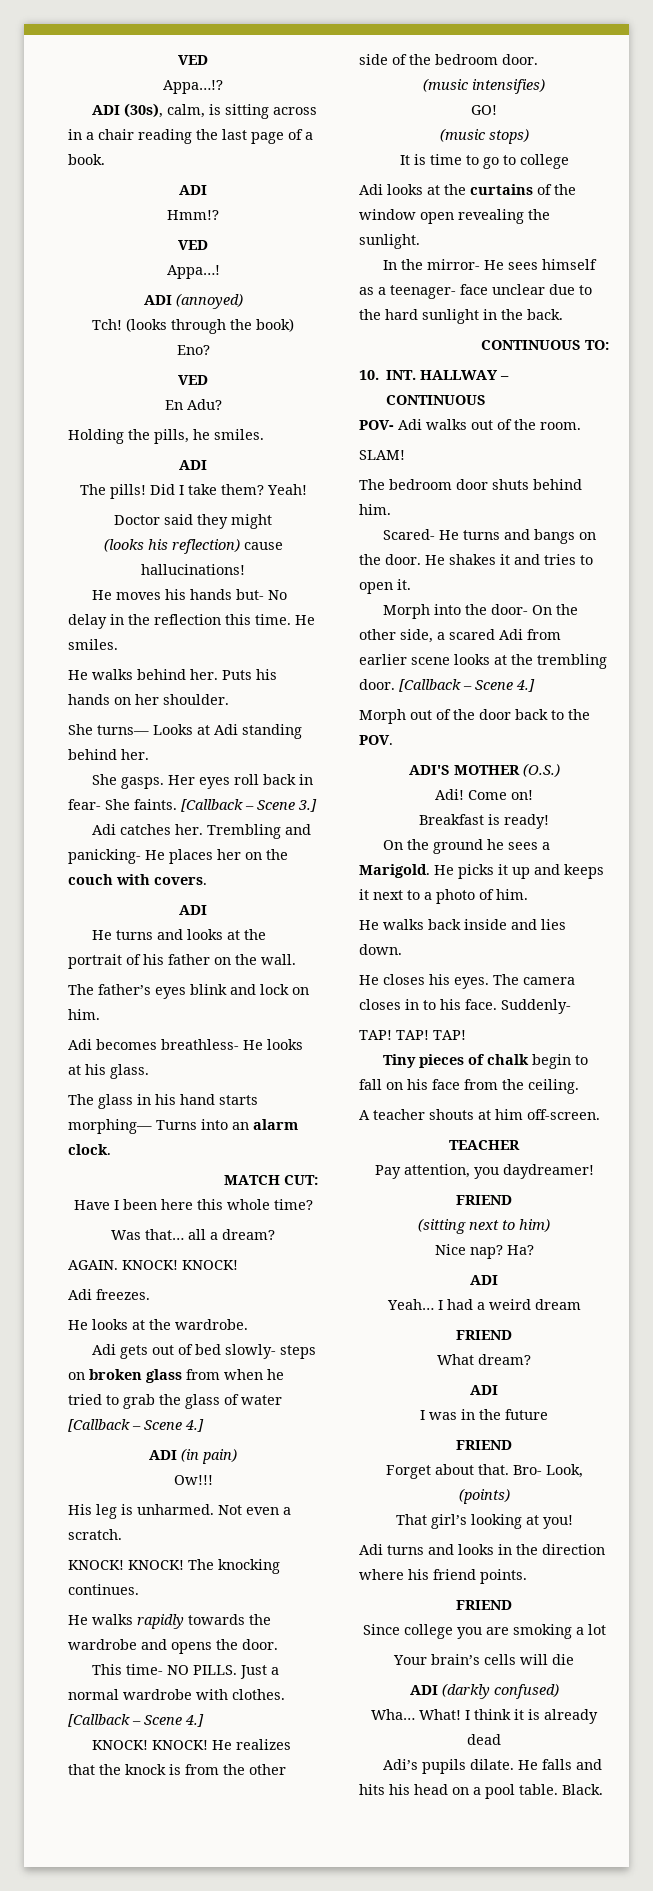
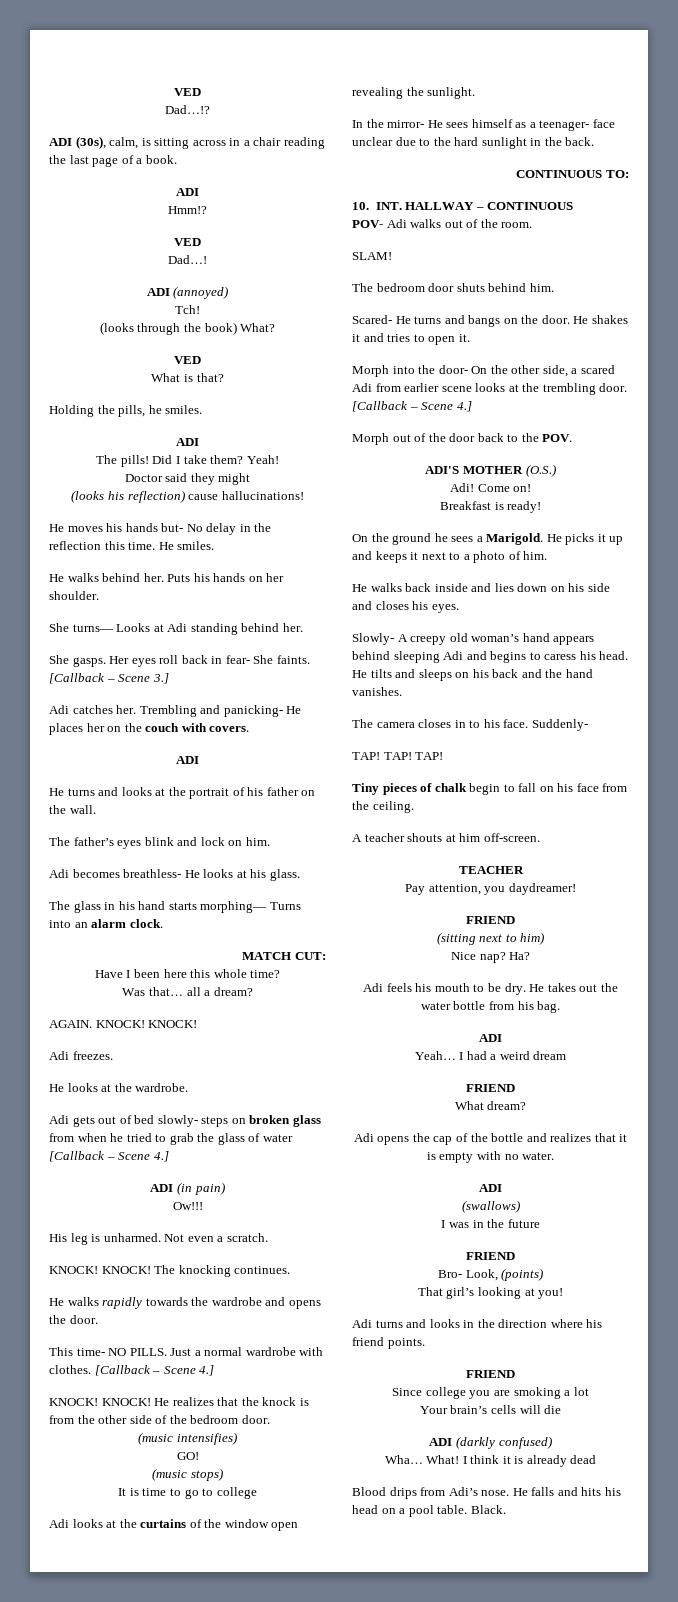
[178,55,208,65] [163,80,223,94] VED // Appa…!? -> [174,88,201,96] [165,105,210,114] VED // Dad…!?
[166,265,220,279] Appa…! -> [168,255,207,264] Dad…!
(122, 324) none -> (200, 309) //
[176,345,210,355] [178,375,208,385] [164,399,222,410] // Eno? // VED // En Adu? -> [240,323,276,332] [174,356,201,364] [151,373,224,382] What? // VED // What is that?
[359,944,402,955] [359,974,489,989] down. // He closes his eyes. -> [517,583,610,592] [352,601,459,613] [352,633,595,645] [352,651,629,663] [352,669,593,681] [352,687,402,696] down on his side and closes his eyes. // Slowly- A creepy old woman’s hand appears behind sleeping Adi and begins to caress his head. He tilts and sleeps on his back and the hand vanishes. //
(534, 1250) none -> [363,983,618,995] [420,1001,561,1013] // Adi feels his mouth to be dry. He takes out the water bottle from his bag.
[470,1385,498,1395] // ADI -> [353,1133,628,1145] [426,1151,555,1163] [479,1184,502,1192] [461,1200,520,1213] // Adi opens the cap of the bottle and realizes that it is empty with no water. // ADI // (swallows)
[385,1464,509,1479] Forget about that. -> (515, 1256) none
[382,1759,514,1774] Adi’s pupils dilate. -> [352,1487,510,1499] Blood drips from Adi’s nose.

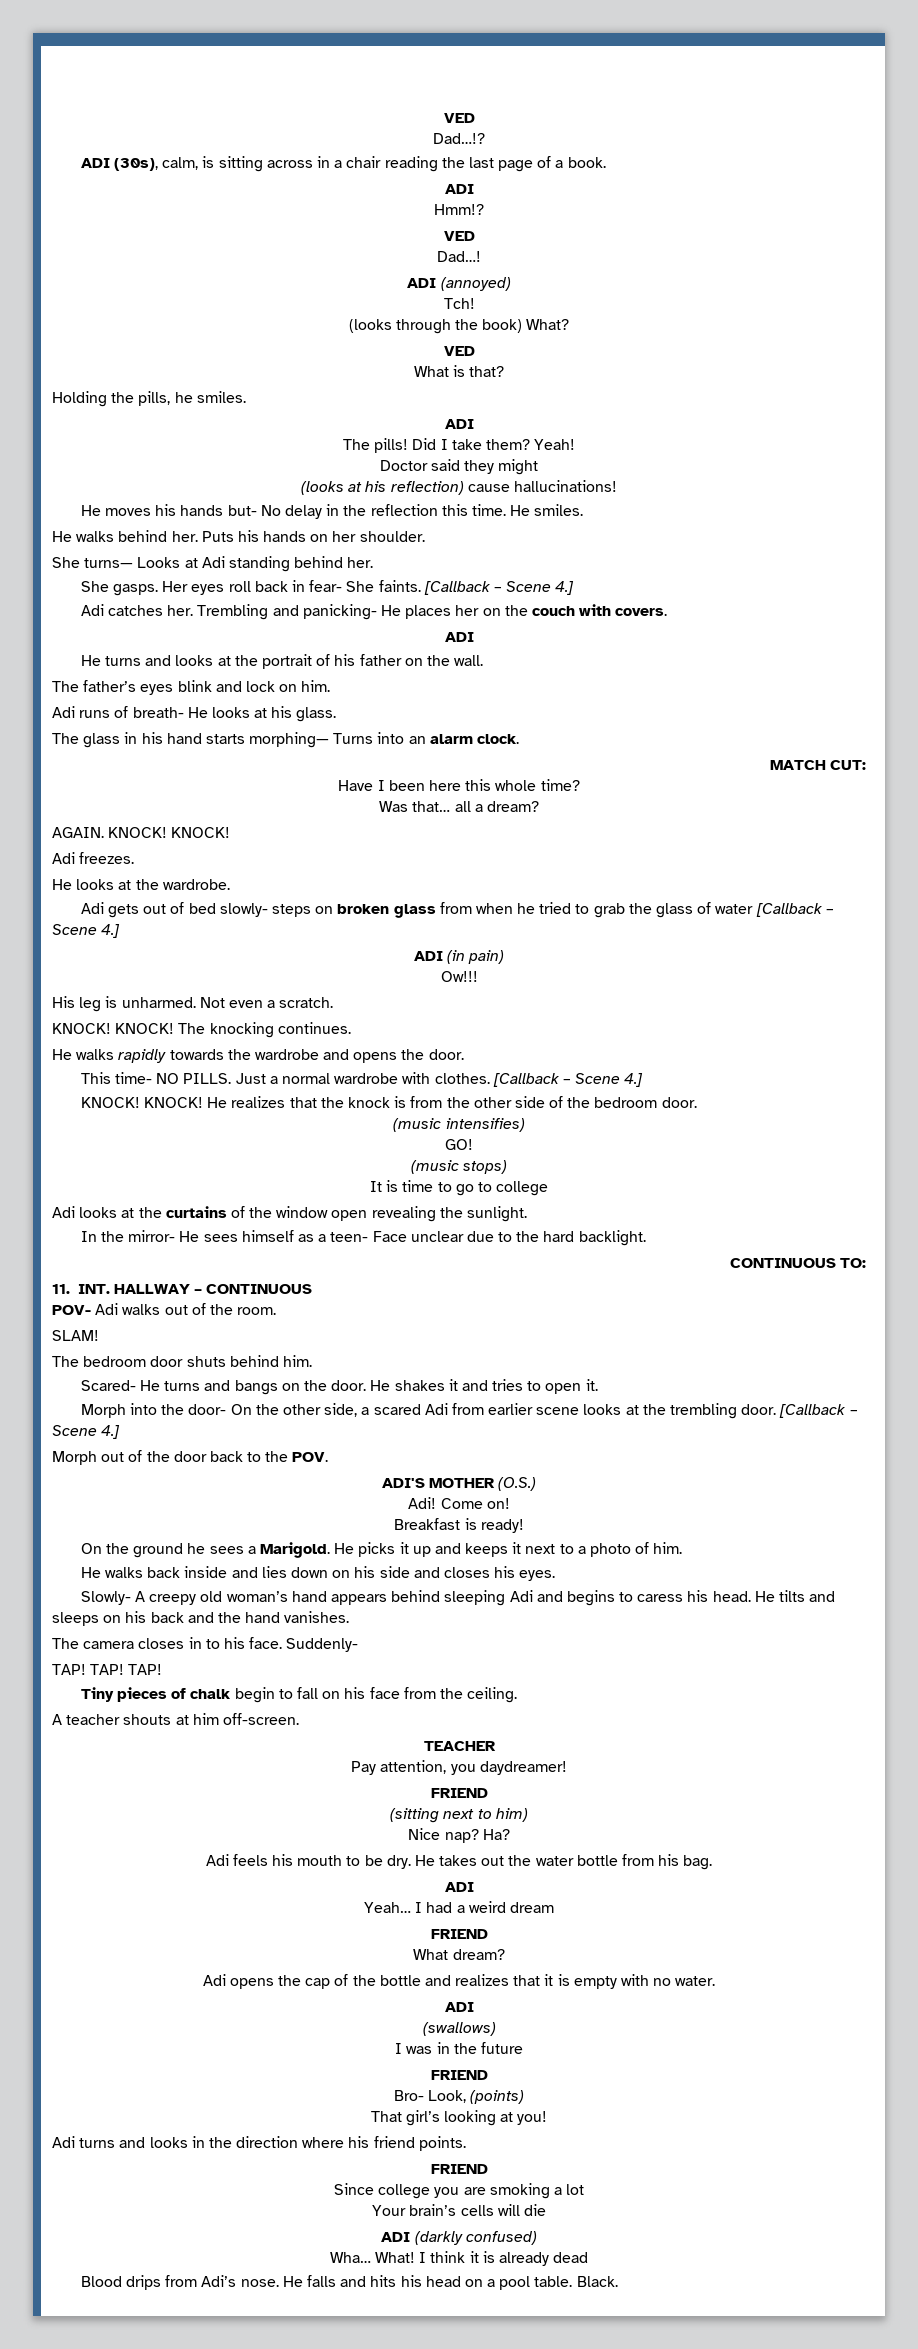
(105, 496) none -> [348,482,363,492] at
[152,673,169,684] 3.] -> [555,581,575,595] 4.]
[72,869,182,878] becomes breathless- -> [79,706,184,718] runs of breath-
[539,119,615,131] teenager- face -> [330,1231,407,1242] teen- Face
[481,137,595,149] sunlight in the back. -> [578,1230,646,1246] backlight.
[352,202,369,210] 10. -> [52,1284,70,1294] 11.

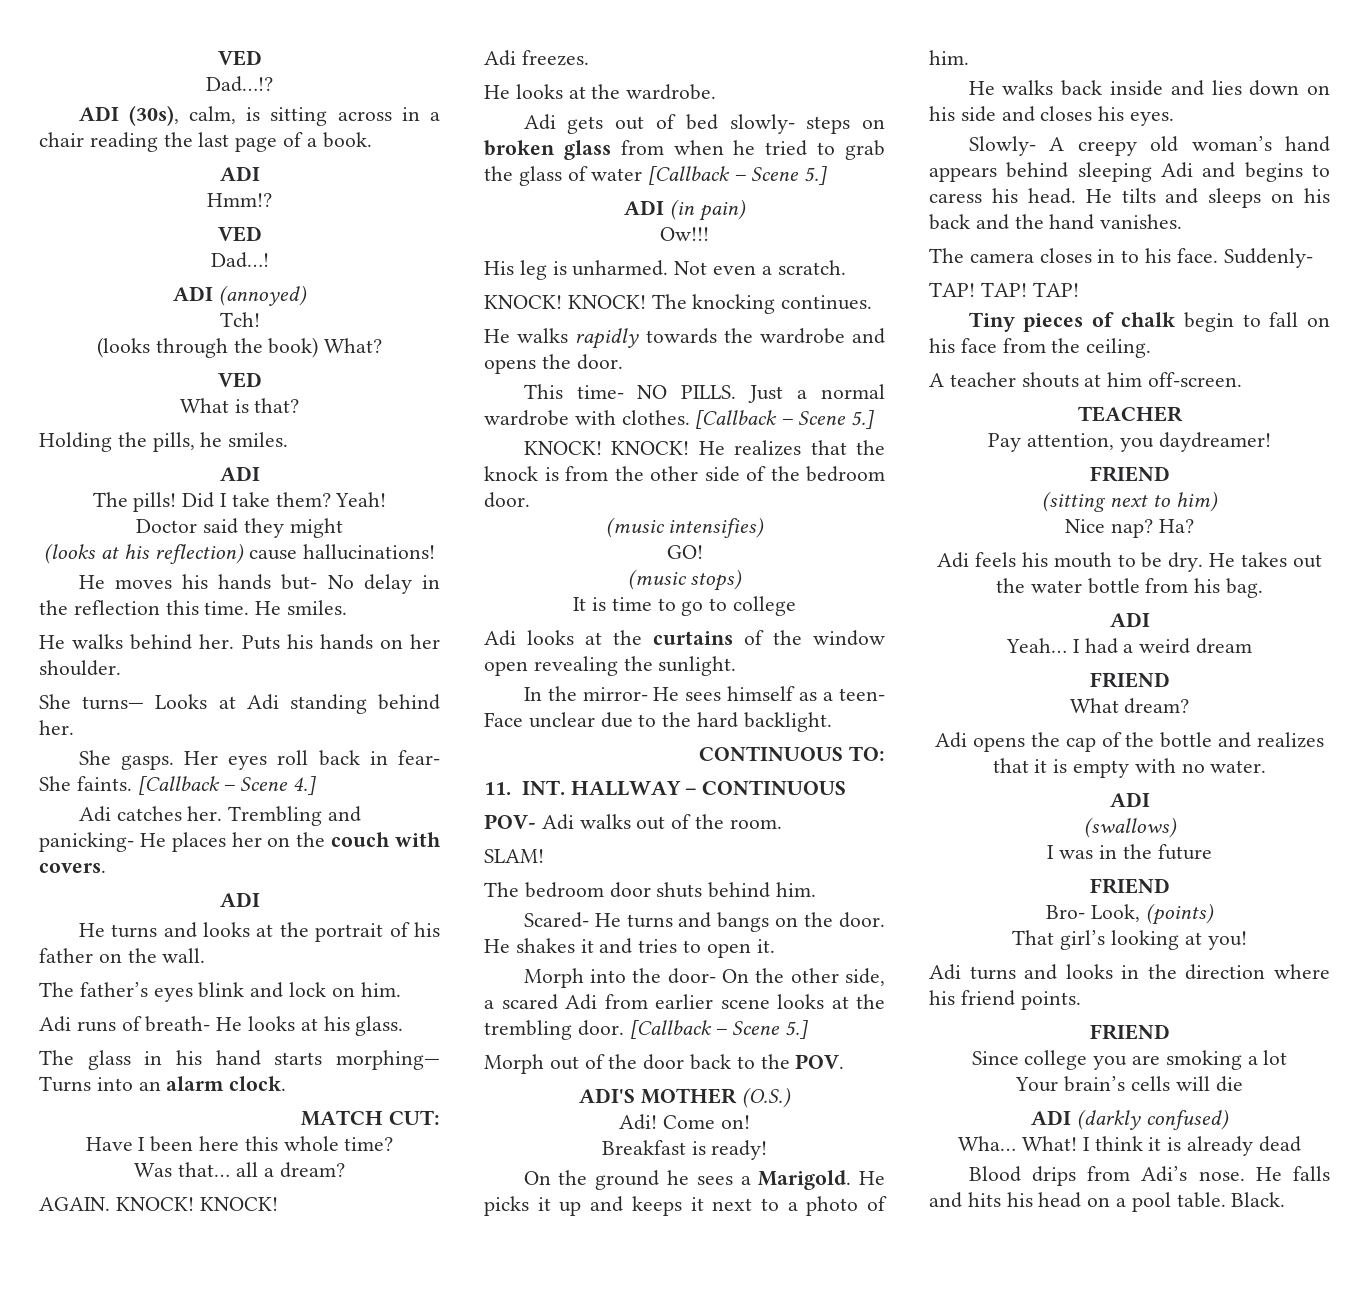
[101,924,121,938] 4.] -> [803,166,827,185] 5.]
[624,1073,644,1087] 4.] -> [850,410,874,429] 5.]
[101,1425,121,1439] 4.] -> [785,1020,809,1039] 5.]

